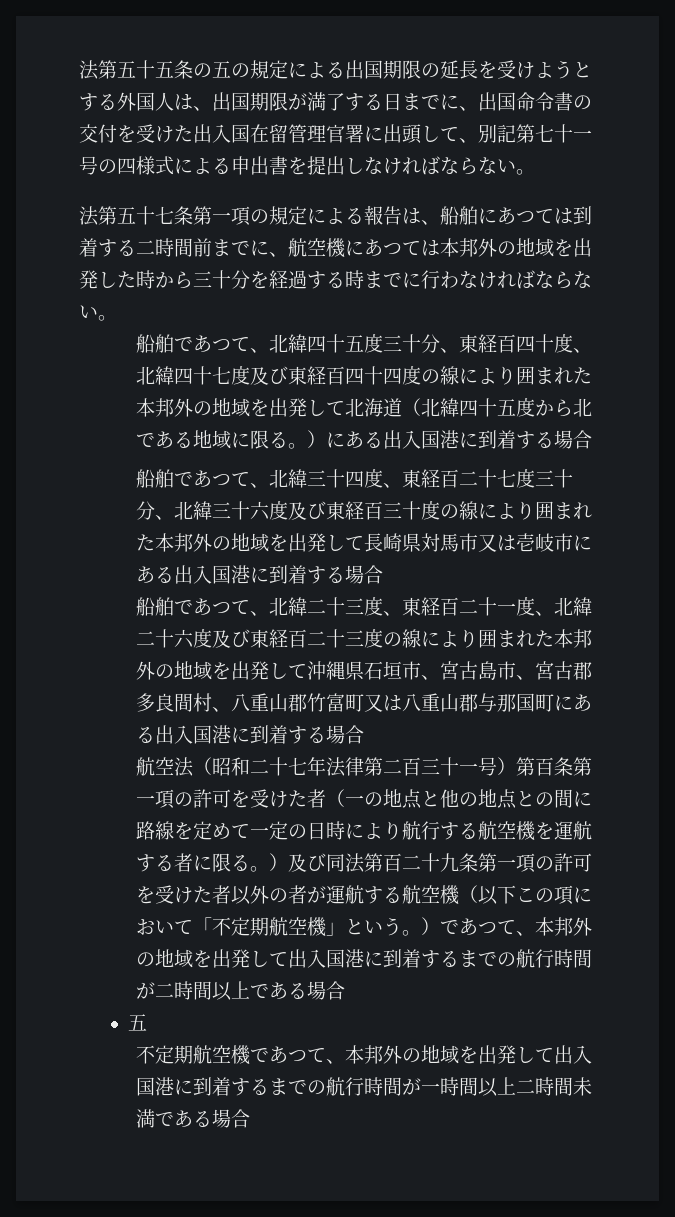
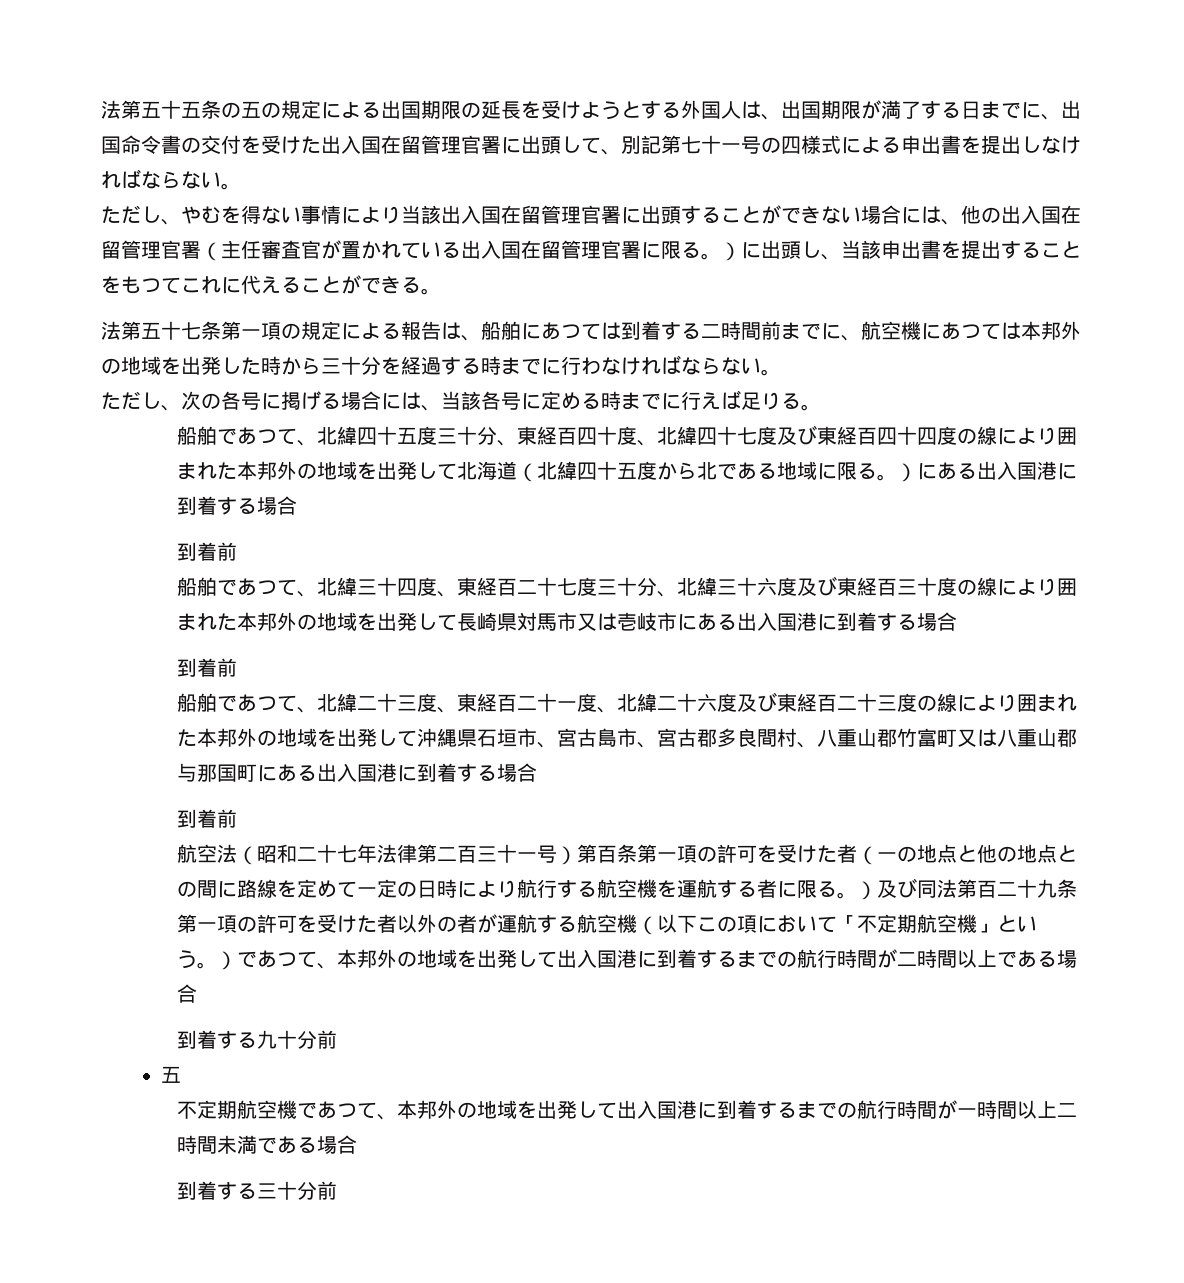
(535, 172) none -> [101,205,1081,225] [101,240,1081,261] [101,275,441,295] // ただし、やむを得ない事情により当該出入国在留管理官署に出頭することができない場合には、他の出入国在留管理官署（主任審査官が置かれている出入国在留管理官署に限る。）に出頭し、当該申出書を提出することをもつてこれに代えることができる。
(117, 318) none -> [101,390,821,411] // ただし、次の各号に掲げる場合には、当該各号に定める時までに行えば足りる。
(593, 439) none -> [177,542,238,561] // 到着前
(384, 574) none -> [177,658,238,677] // 到着前
(365, 734) none -> [177,809,238,828] // 到着前
(346, 990) none -> [177,1030,338,1049] // 到着する九十分前
(251, 1118) none -> [177,1181,338,1200] // 到着する三十分前

